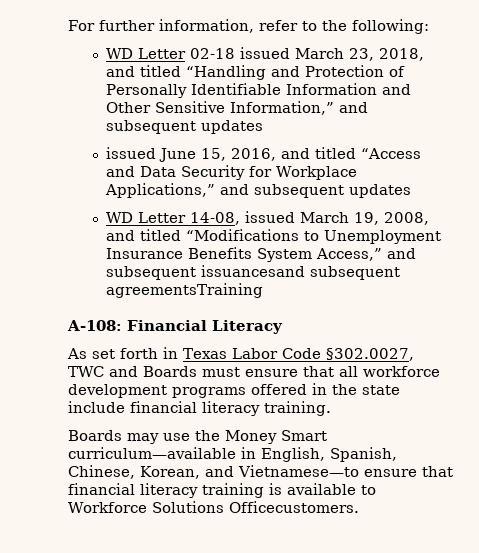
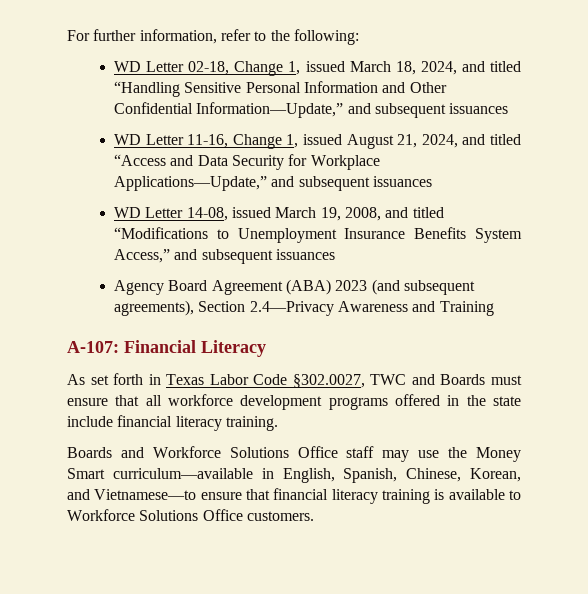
[190,47,425,61] [106,65,406,80] [106,83,412,98] [106,101,369,115] [106,120,264,134] [106,147,277,162] 02-18 issued March 23, 2018, and titled “Handling and Protection of Personally Identifiable Information and Other Sensitive Information,” and subsequent updates // issued June 15, 2016, -> [188,61,522,76] [114,81,447,97] [114,102,509,118] [114,134,458,149] 02-18, Change 1, issued March 18, 2024, and titled “Handling Sensitive Personal Information and Other Confidential Information—Update,” and subsequent issuances // WD Letter 11-16, Change 1, issued August 21, 2024,
[105,183,412,198] Applications,” and subsequent updates -> [114,176,433,191] Applications—Update,” and subsequent issuances
[201,265,401,280] [106,283,264,298] [67,320,122,331] issuancesand subsequent agreementsTraining // A-108: -> [276,249,336,260] [114,279,476,295] [114,300,494,316] [67,341,119,353] issuances // Agency Board Agreement (ABA) 2023 (and subsequent agreements), Section 2.4—Privacy Awareness and Training // A-107:
(122, 435) none -> [120,446,375,458] and Workforce Solutions Office staff
[228,501,359,513] Officecustomers. -> [202,509,314,521] Office customers.

